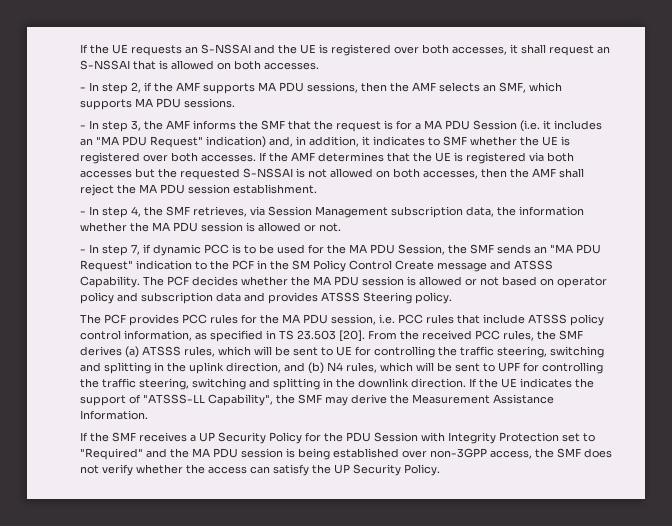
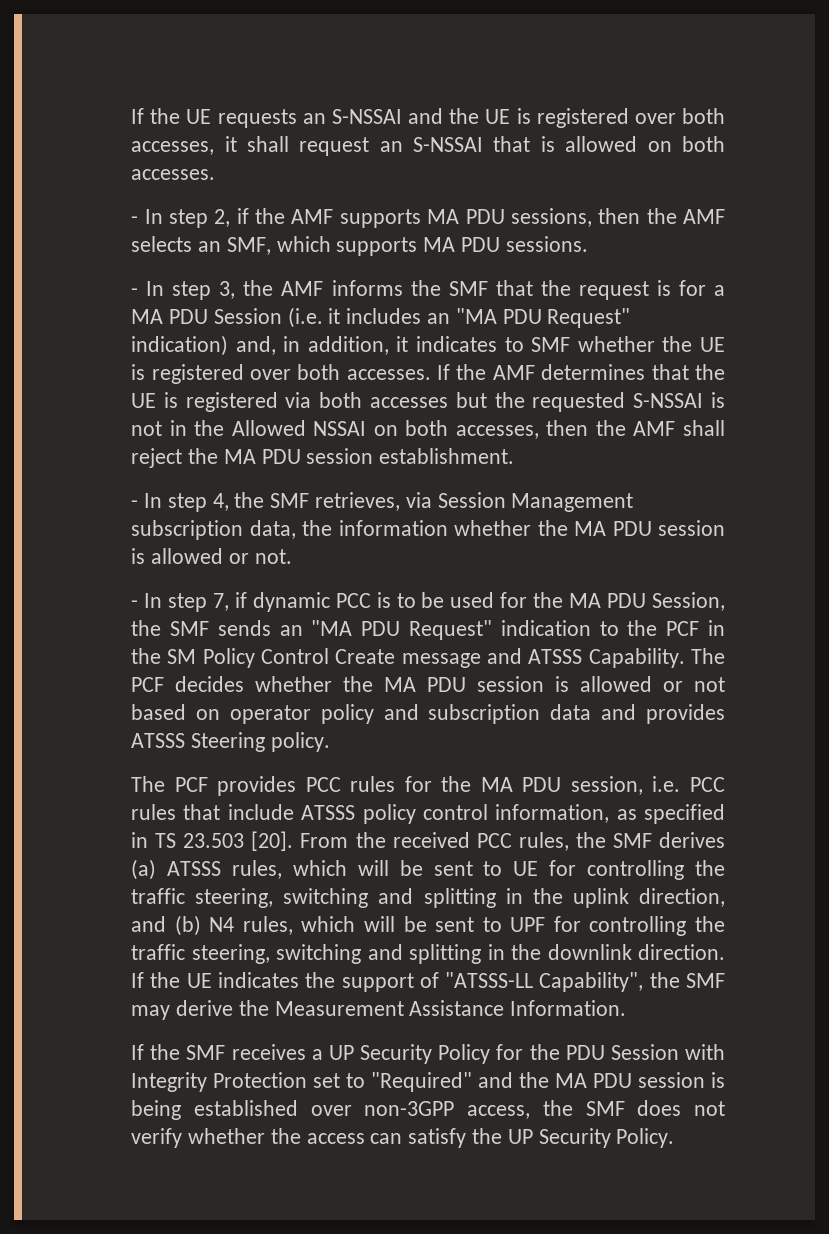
[330,168,374,178] allowed -> [169,420,367,436] in the Allowed NSSAI

